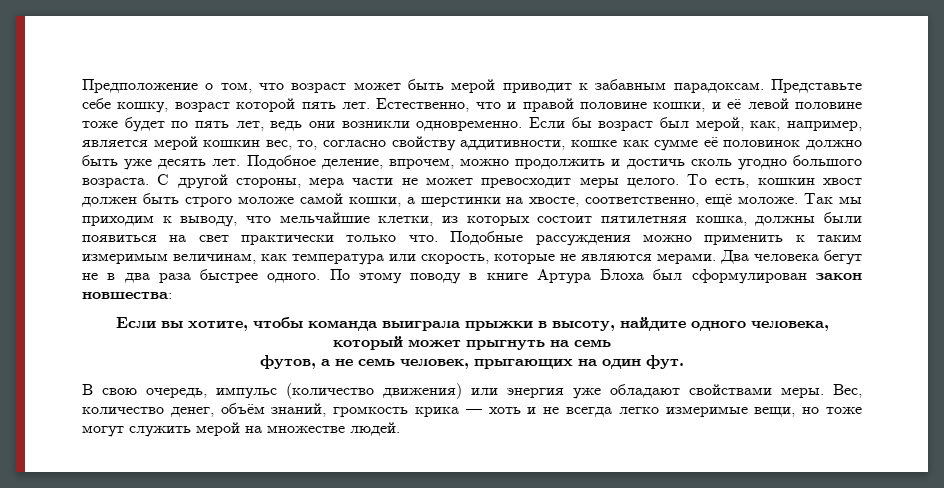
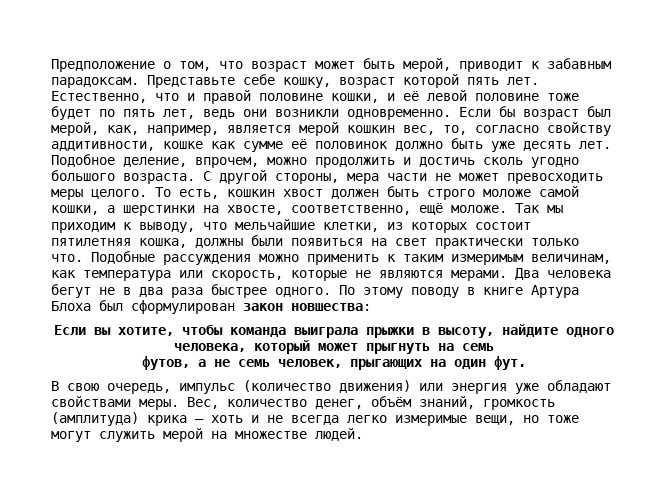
[451,79,496,93] мерой -> [403,58,451,72] мерой,
[481,178,572,188] превосходит -> [507,173,603,184] превосходить
(409, 411) none -> [51,412,139,426] (амплитуда)

